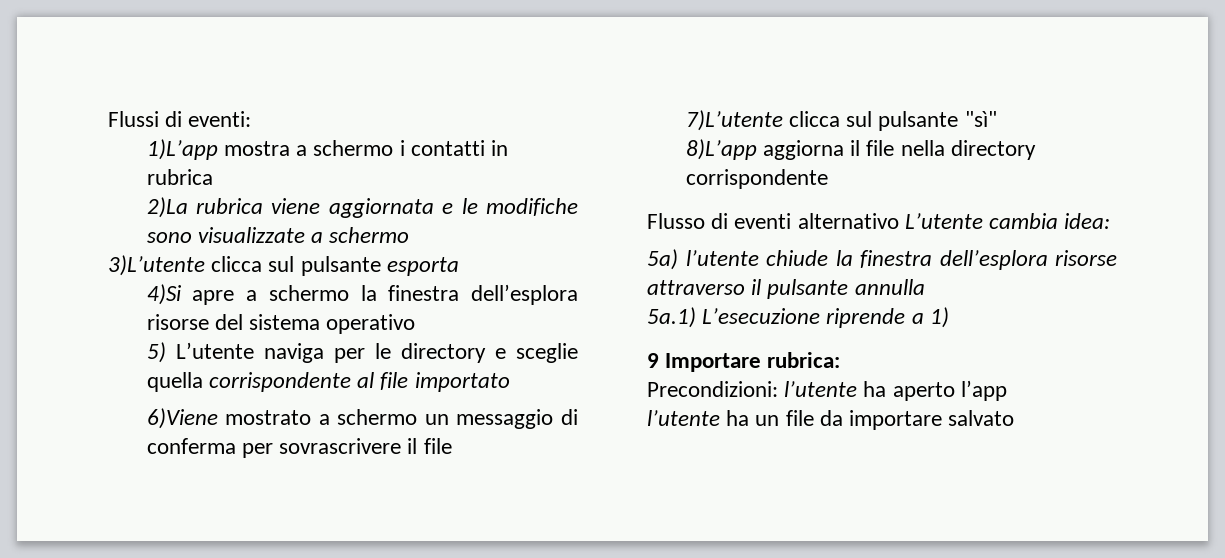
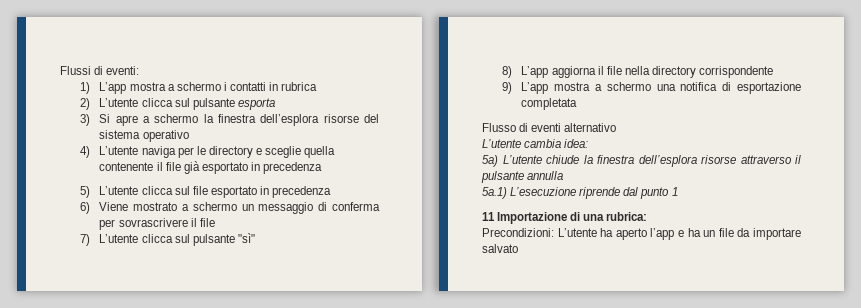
[146,139,218,160] 1)L’app -> [79,82,127,94] 1) L’app
[146,197,578,218] [146,227,410,243] [108,255,205,276] 2)La rubrica viene aggiornata e le modifiche sono visualizzate a schermo // 3)L’utente -> [79,98,139,110] 2) L’utente
[146,284,182,305] 4)Si -> [79,114,111,126] 3) Si
[146,342,166,363] 5) -> [79,146,90,158] 4)
[208,372,510,392] [146,408,218,429] corrispondente al file importato // 6)Viene -> [99,161,323,174] [79,186,332,198] [79,202,129,214] contenente il file già esportato in precedenza // 5) L’utente clicca sul file esportato in precedenza // 6) Viene
[685,110,783,131] 7)L’utente -> [79,234,139,246] 7) L’utente
[685,139,757,160] 8)L’app -> [501,66,549,78] 8) L’app
(828, 179) none -> [501,82,801,94] [521,98,578,110] // 9) L’app mostra a schermo una notifica di esportazione completata
(899, 221) none -> (617, 127) //
[685,250,759,266] l’utente -> [502,155,542,164] L’utente
[911,307,949,328] [647,353,762,372] a 1) // 9 Importare -> [623,187,678,199] [482,212,605,224] dal punto 1 // 11 Importazione di una
[784,381,858,397] l’utente -> [557,228,597,237] L’utente
[647,410,720,426] // l’utente -> [678,230,684,237] e

